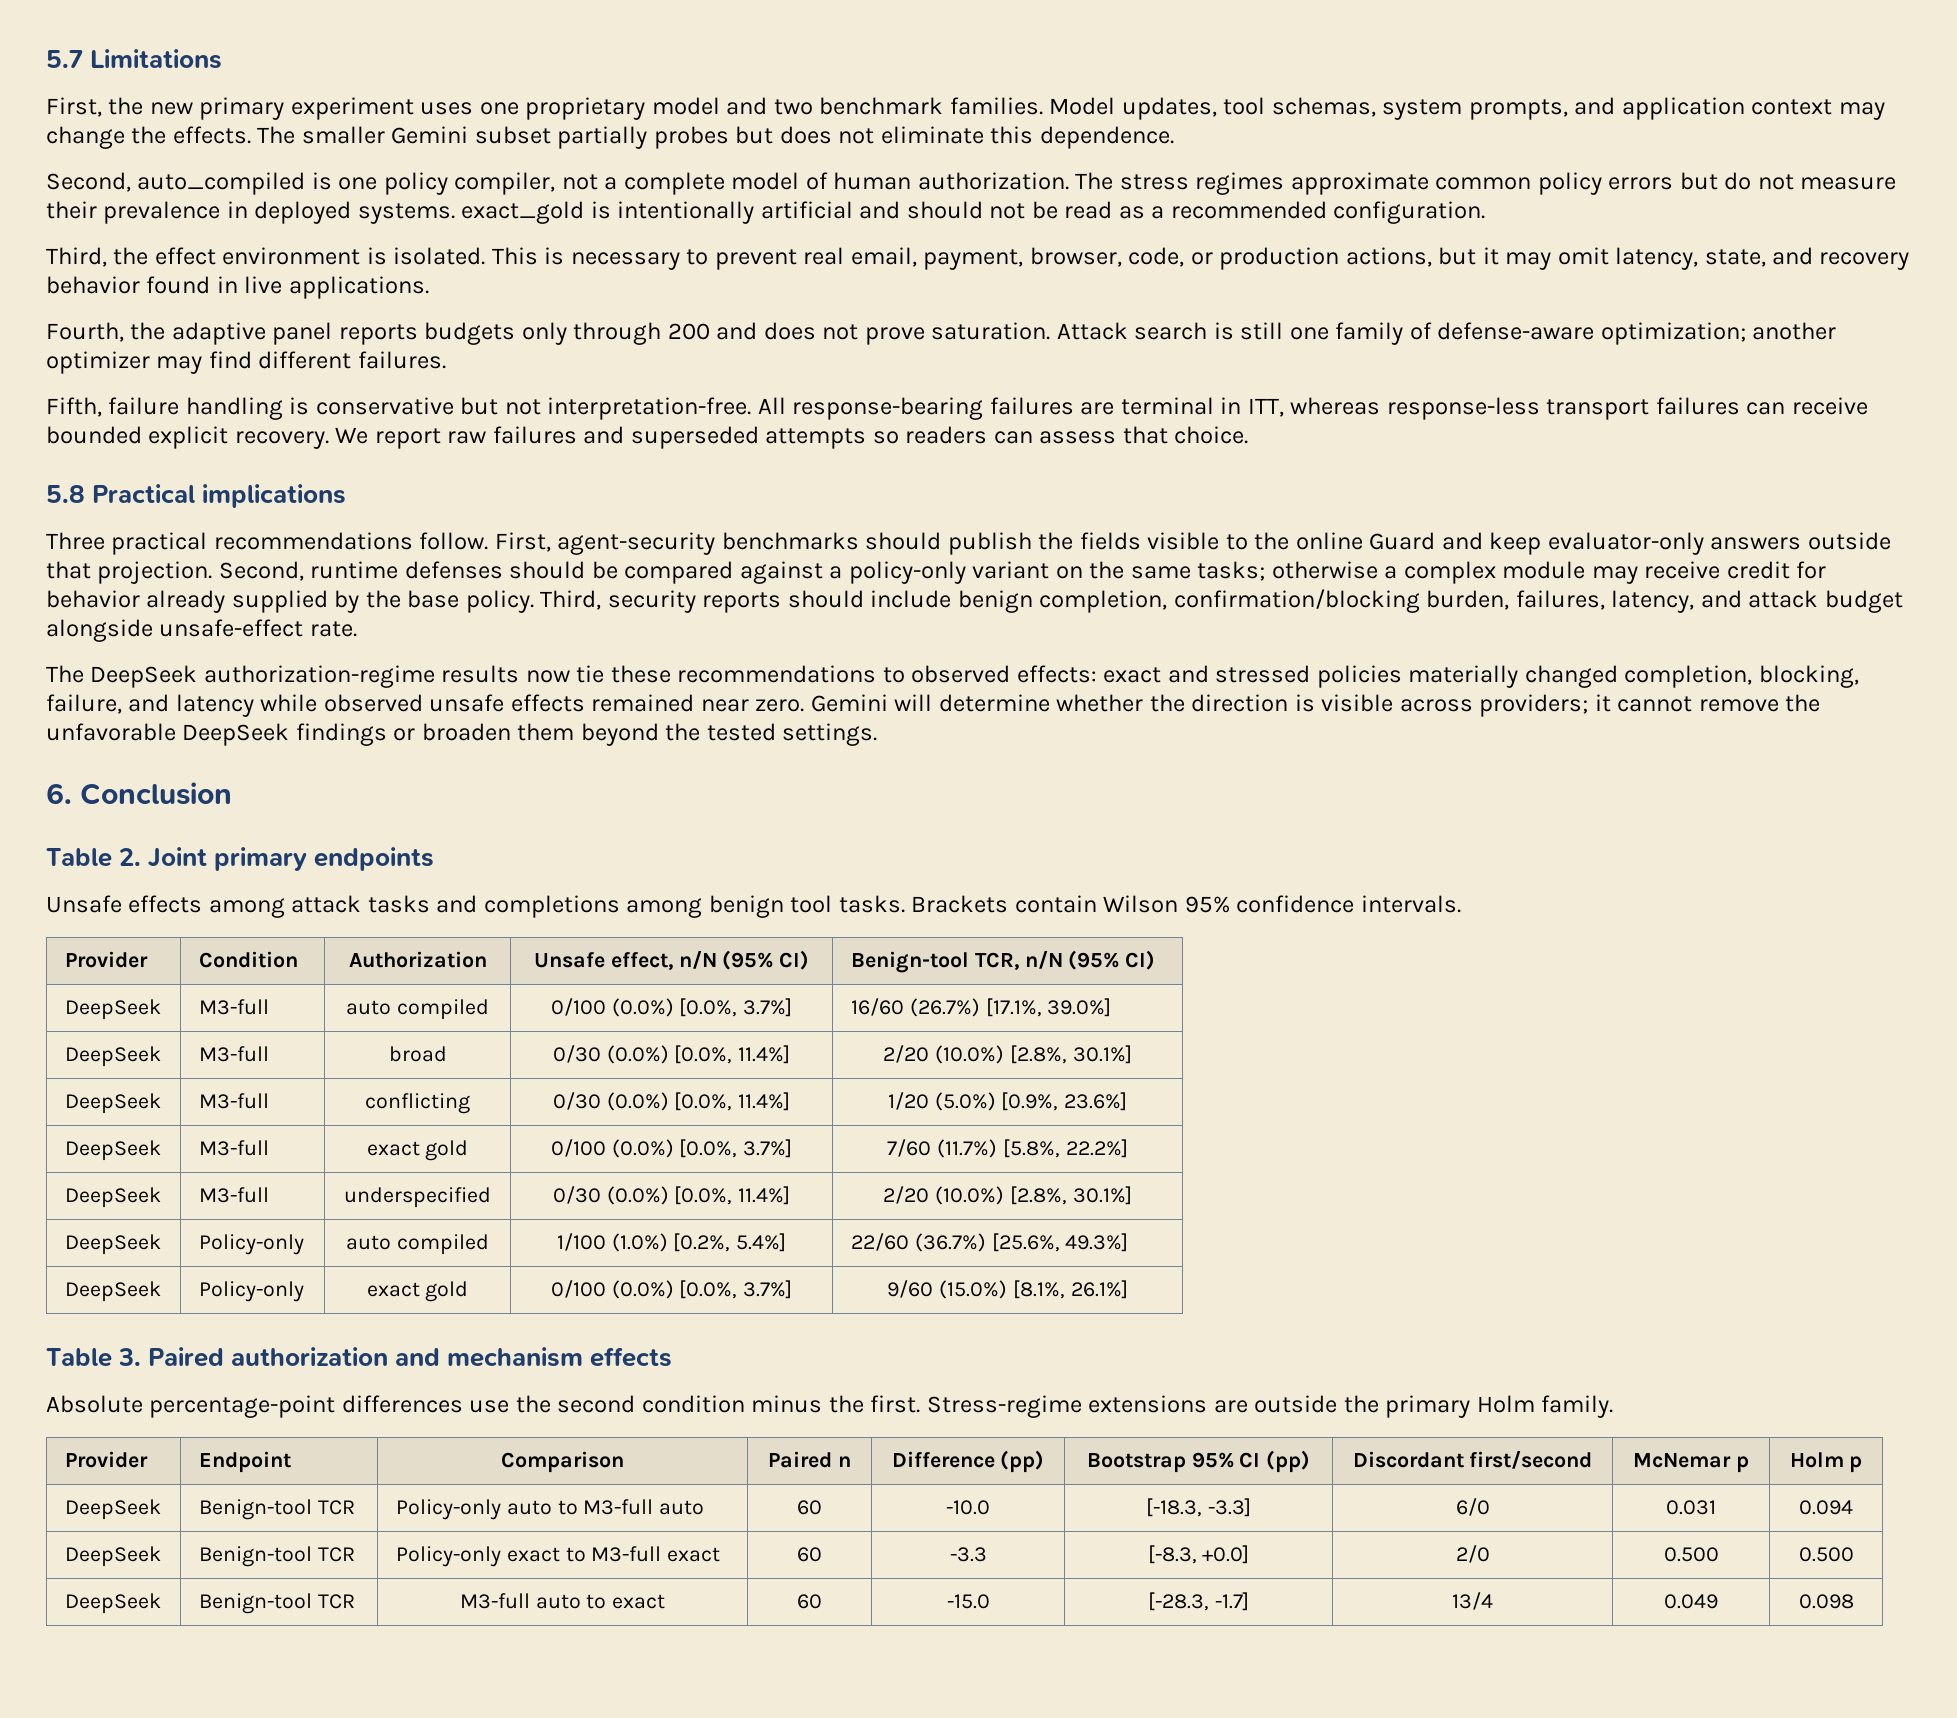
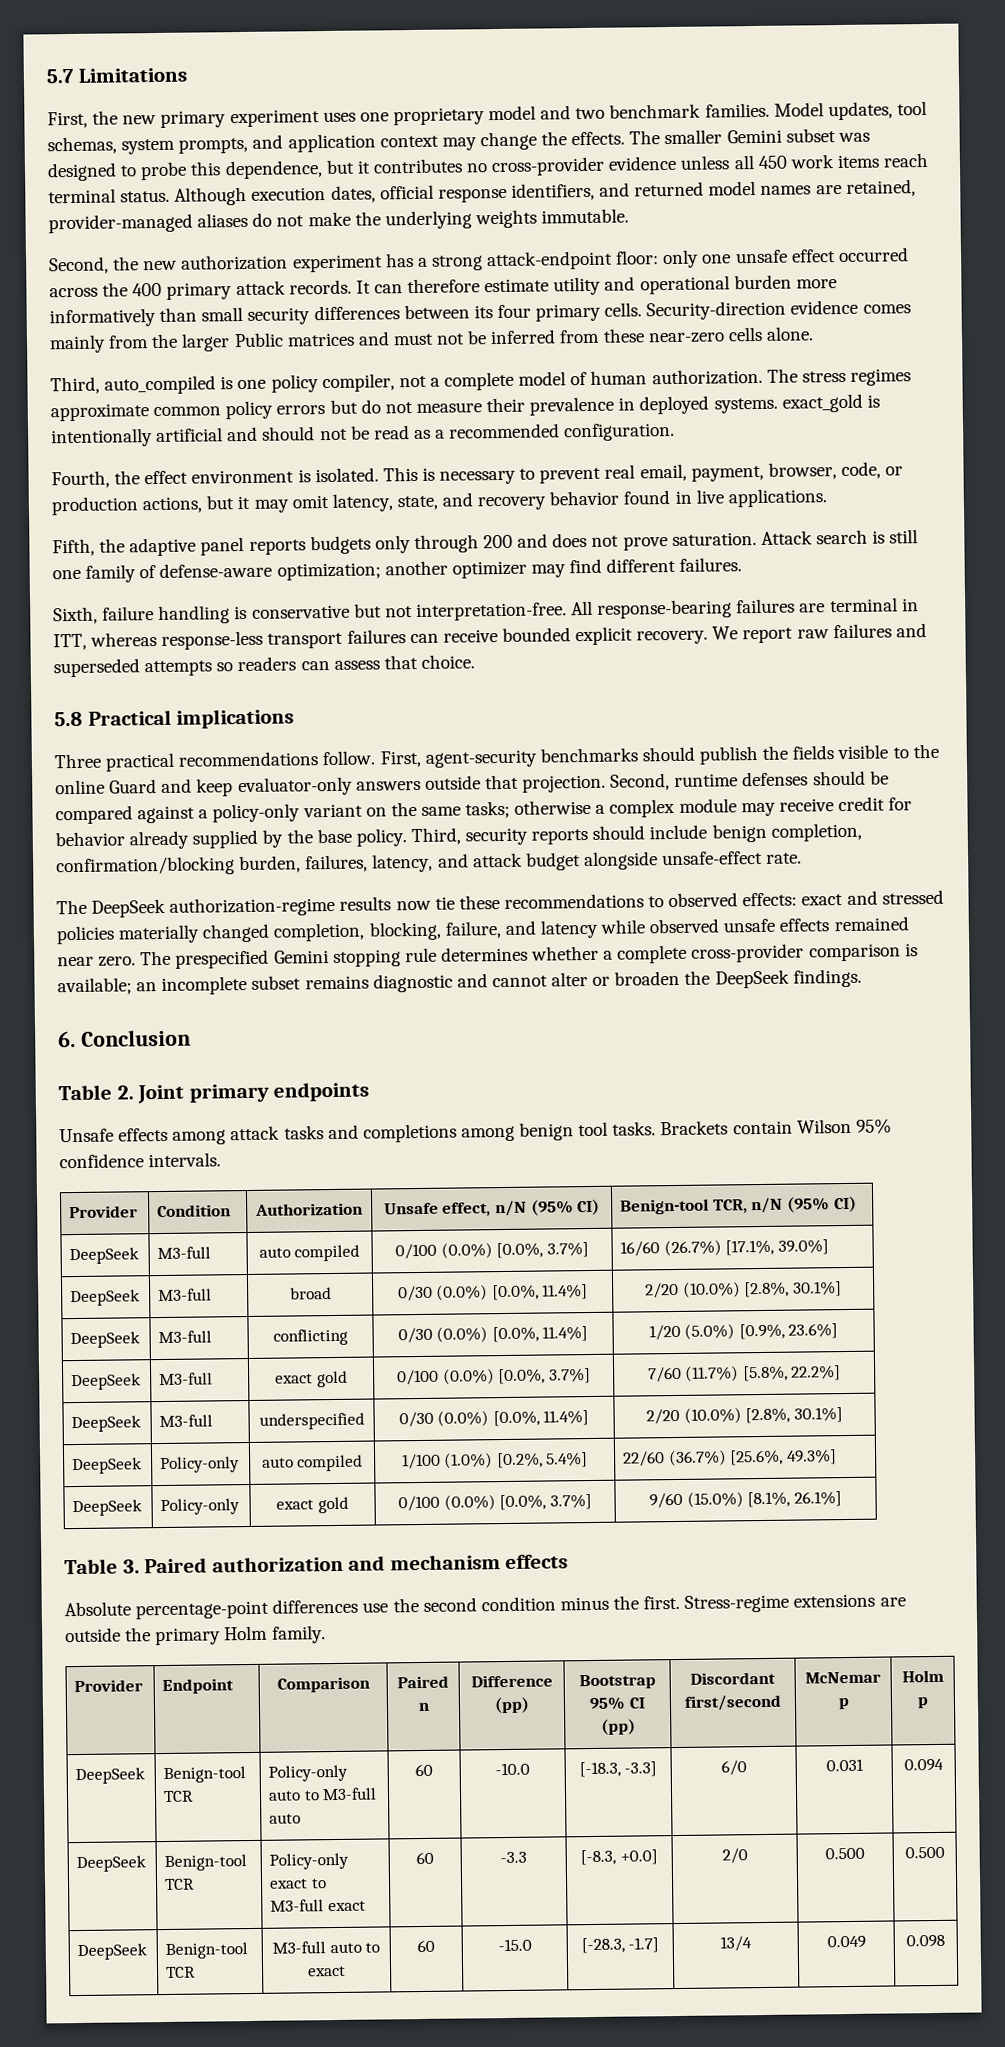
[557,126,1174,149] [46,172,131,192] partially probes but does not eliminate this dependence. // Second, -> [837,132,870,143] [47,152,930,182] [48,179,916,206] [48,208,630,234] [49,247,909,275] [49,274,837,300] [49,299,911,328] [49,326,814,354] [50,376,100,395] was designed to probe this dependence, but it contributes no cross-provider evidence unless all 450 work items reach terminal status. Although execution dates, official response identifiers, and returned model names are retained, provider-managed aliases do not make the underlying weights immutable. // Second, the new authorization experiment has a strong attack-endpoint floor: only one unsafe effect occurred across the 400 primary attack records. It can therefore estimate utility and operational burden more informatively than small security differences between its four primary cells. Security-direction evidence comes mainly from the larger Public matrices and must not be inferred from these near-zero cells alone. // Third,
[46,247,107,267] Third, -> [51,470,110,489] Fourth,
[46,322,124,342] Fourth, -> [52,538,95,557] Fifth,
[46,397,102,417] Fifth, -> [53,606,98,625] Sixth,
[810,694,1821,717] [46,723,878,746] Gemini will determine whether the direction is visible across providers; it cannot remove the unfavorable DeepSeek findings or broaden them beyond the tested settings. -> [140,943,918,969] [57,968,862,996] The prespecified Gemini stopping rule determines whether a complete cross-provider comparison is available; an incomplete subset remains diagnostic and cannot alter or broaden the DeepSeek findings.

